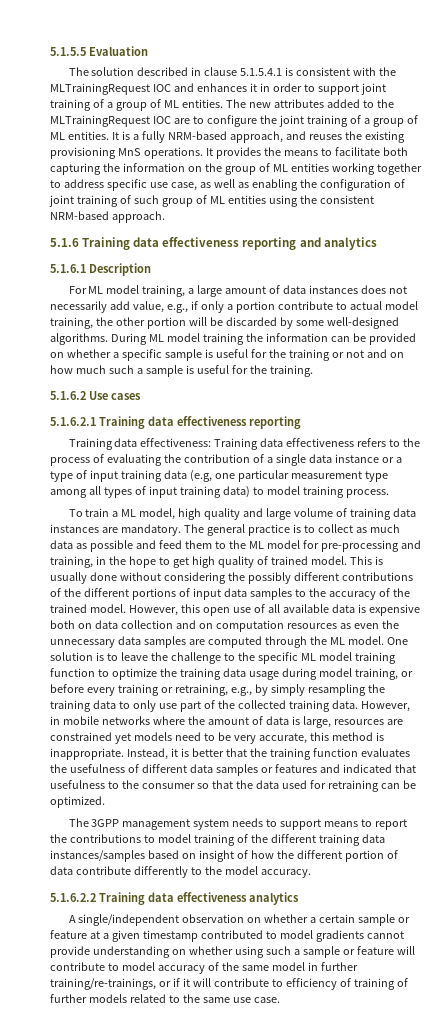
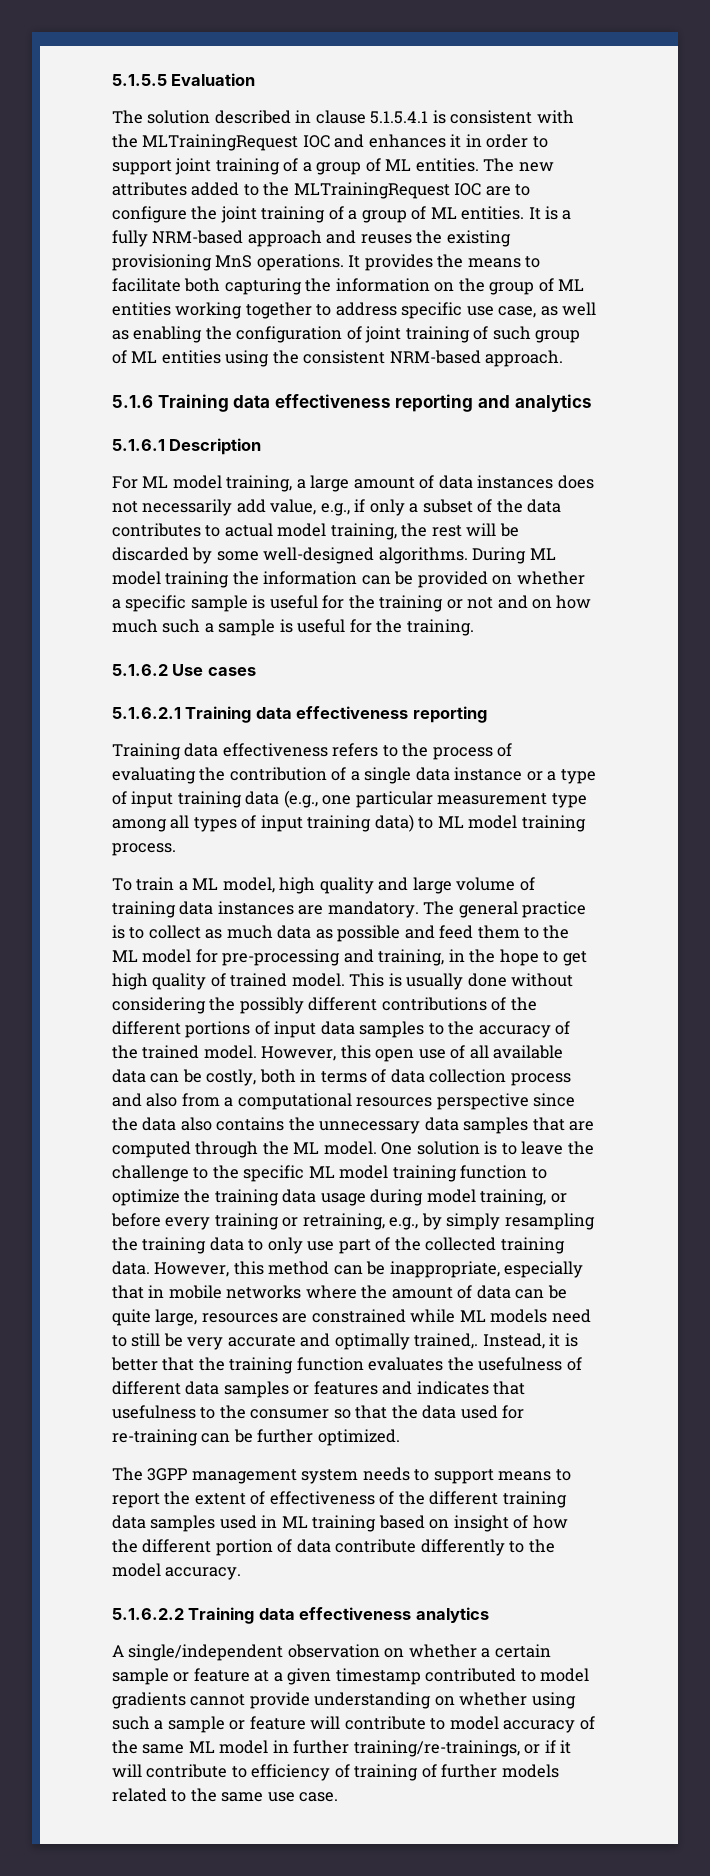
[229,131,283,143] approach, -> [247,230,322,247] approach
[235,301,333,313] portion contribute -> [422,499,562,513] [112,523,201,537] subset of the data contributes
[115,317,186,329] other portion -> [431,525,462,537] rest
[140,438,284,450] effectiveness: Training data -> (219, 750) none
[189,470,212,482] (e.g, -> [283,790,318,808] (e.g.,
(264, 491) none -> [437,816,464,828] ML
[357,604,420,616] [50,620,379,632] is expensive both on data collection and on computation resources as even -> [150,1069,571,1086] [112,1093,576,1110] [112,1117,285,1131] can be costly, both in terms of data collection process and also from a computational resources perspective since the data also contains
(186, 642) none -> [532,1117,565,1131] that
(410, 706) none -> [233,1261,584,1278] [112,1285,144,1299] this method can be inappropriate, especially that
[291,716,300,725] is -> [515,1285,567,1299] [112,1309,151,1326] can be quite
[114,733,131,744] yet -> [410,1309,486,1323] while ML
(215, 737) none -> [131,1333,161,1347] still
[258,732,384,744] [50,748,124,760] accurate, this method is inappropriate. -> [227,1333,479,1350] accurate and optimally trained,.
[342,764,392,773] indicated -> [416,1381,489,1395] indicates
[327,780,416,792] retraining can be -> [112,1429,314,1446] re-training can be further
[69,834,235,846] contributions to model training -> [194,1491,375,1505] extent of effectiveness
[50,850,145,862] instances/samples -> [150,1515,377,1532] samples used in ML training
(269, 968) none -> [188,1741,215,1753] ML

